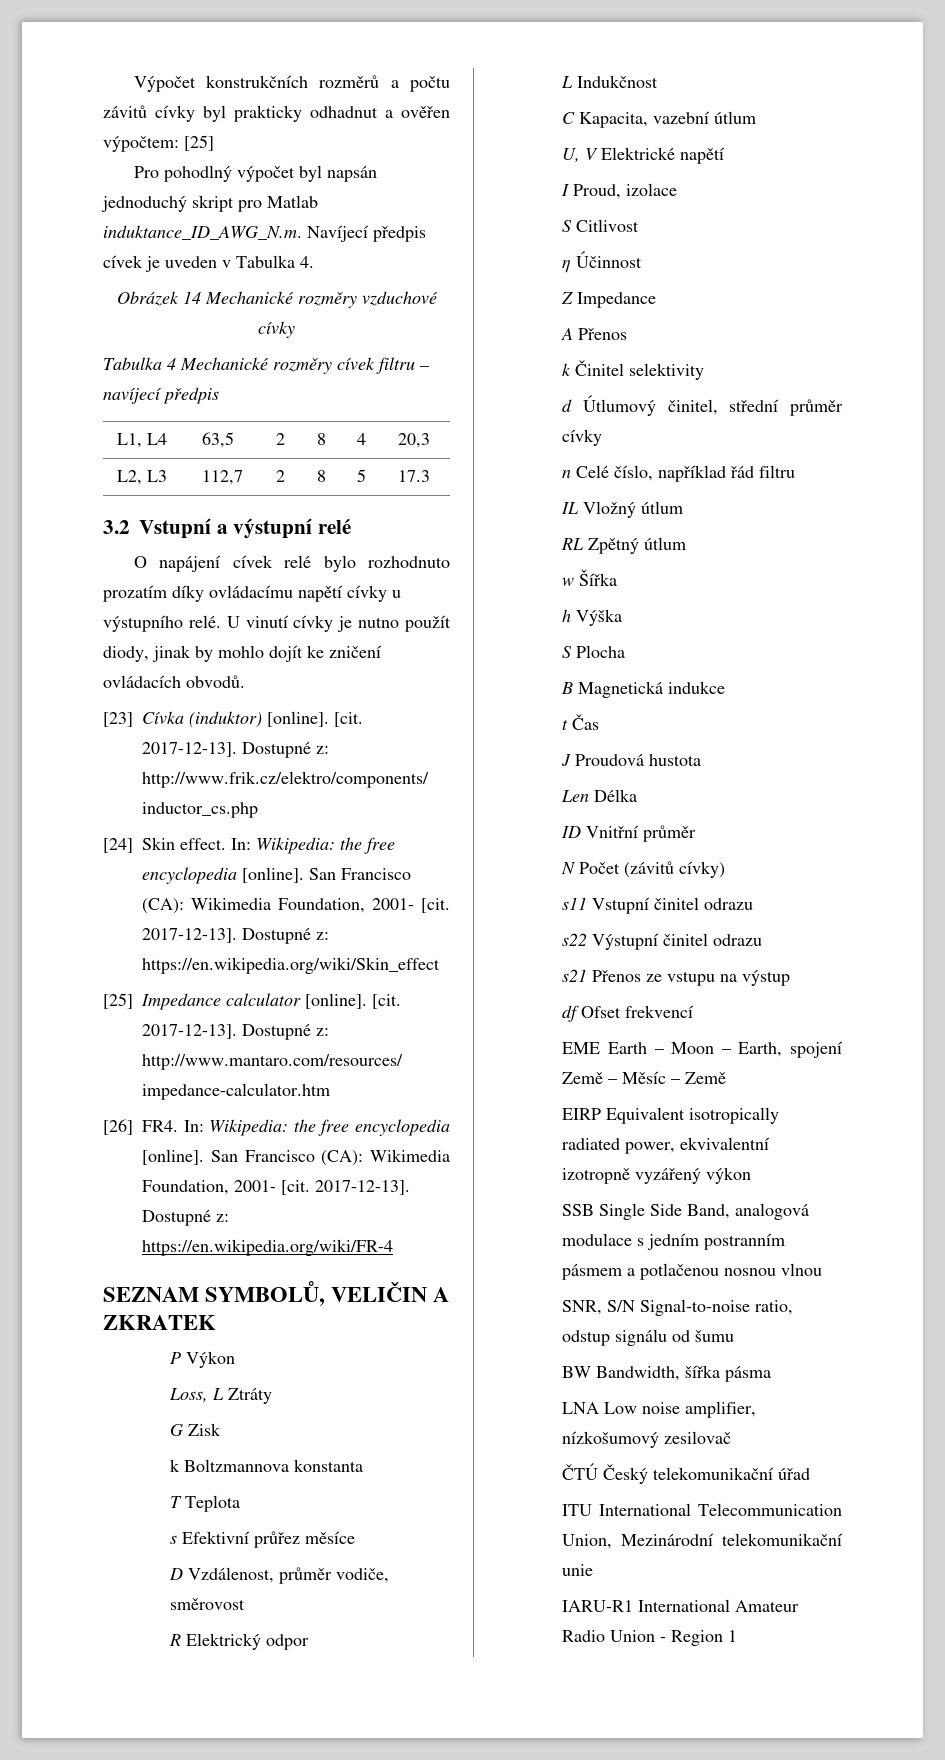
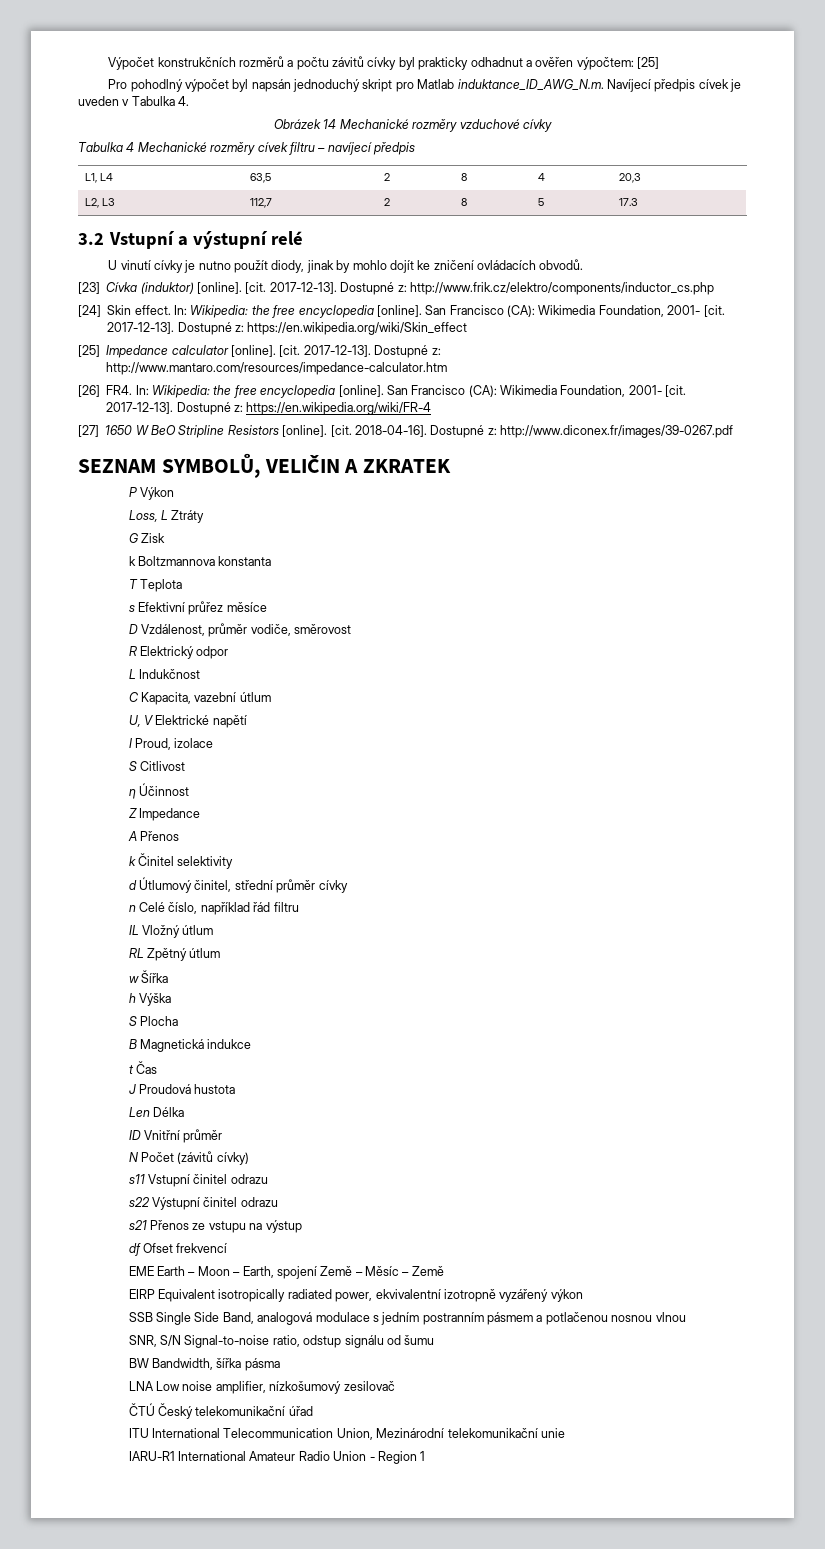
[133,555,450,572] [103,585,401,602] [103,615,221,632] O napájení cívek relé bylo rozhodnuto prozatím díky ovládacímu napětí cívky u výstupního relé. -> (304, 238) none
(393, 1247) none -> [78,425,733,438] // [27] 1650 W BeO Stripline Resistors [online]. [cit. 2018-04-16]. Dostupné z: http://www.diconex.fr/images/39-0267.pdf

